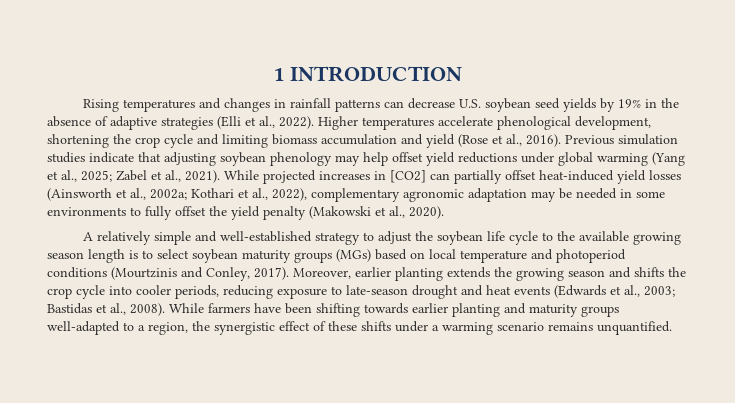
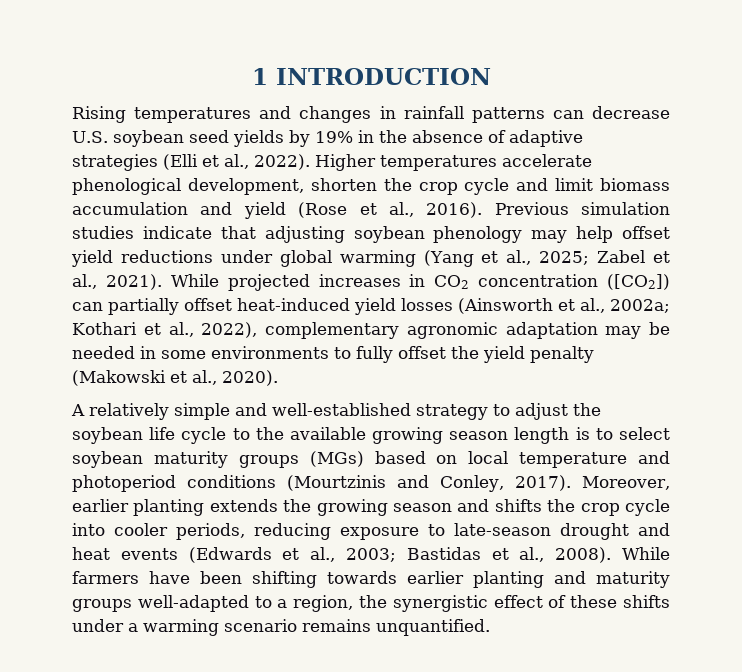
[47,134,109,148] shortening -> [310,178,377,191] shorten
[222,134,268,148] limiting -> [555,178,594,191] limit
[390,170,426,183] [CO2] -> [434,274,670,290] CO2 concentration ([CO2])

